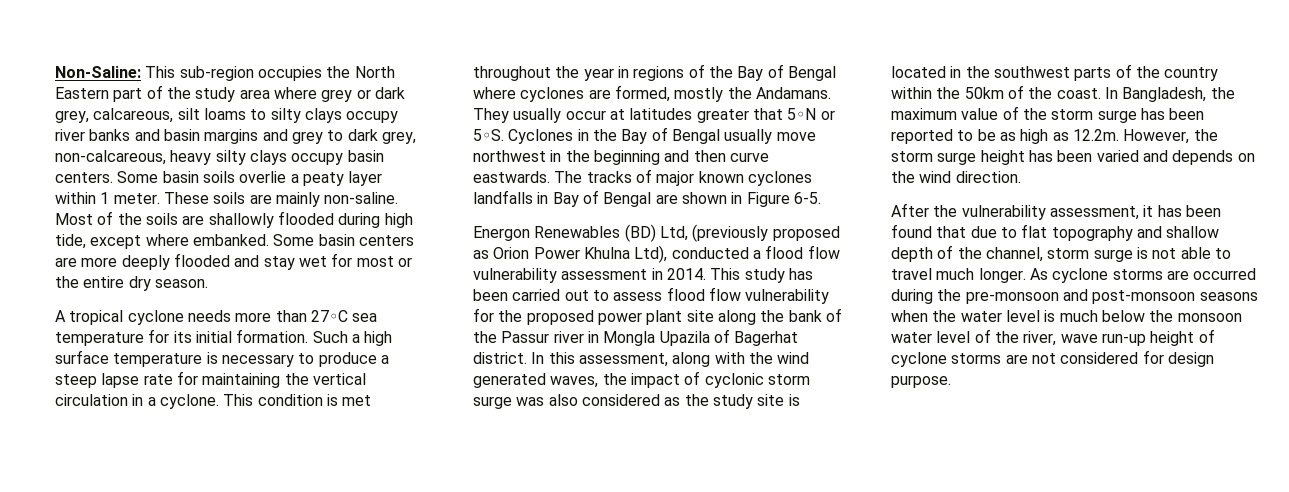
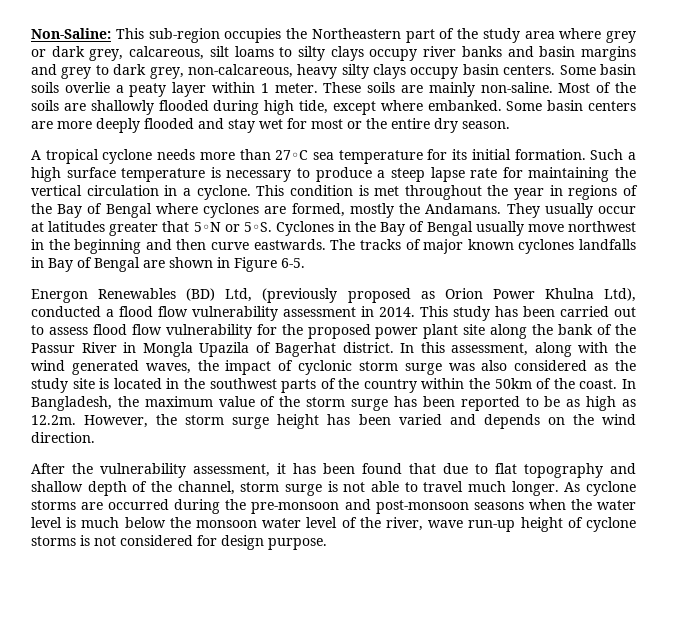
[354,66,395,78] [55,87,109,99] North Eastern -> [311,28,401,39] Northeastern
[553,331,584,343] river -> [81,342,117,353] River
[1005,354,1028,364] are -> [80,535,90,546] is

